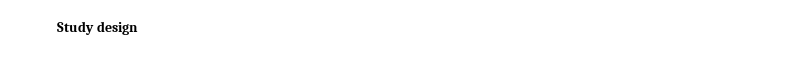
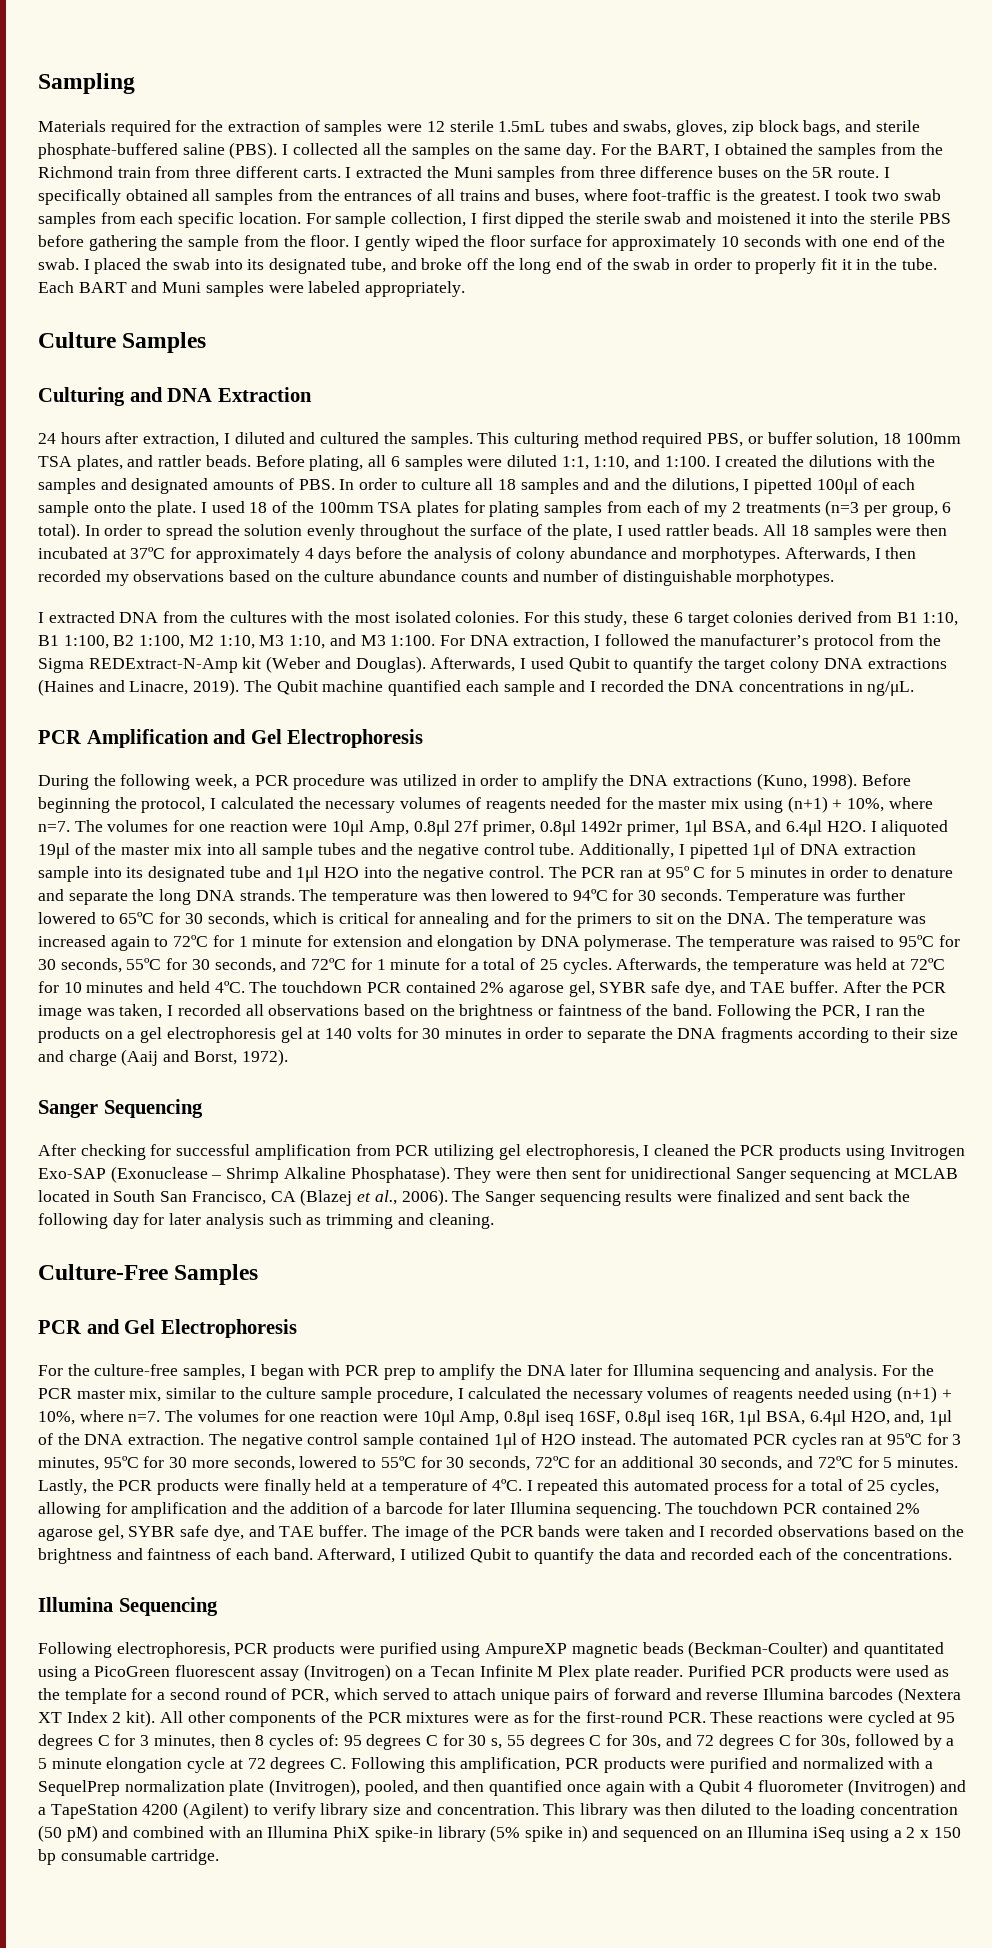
[57,21,138,35] Study design -> [38,73,135,94] [38,120,920,136] [38,142,943,159] [38,166,890,182] [38,189,941,205] [38,212,951,228] [38,235,946,251] [38,258,937,274] [38,281,466,297] [38,332,207,353] [38,387,312,406] [38,432,961,448] [38,455,936,471] [38,478,916,494] [38,500,952,517] [38,523,947,540] [38,547,917,563] [38,570,835,586] [38,611,959,627] [38,634,941,650] [38,656,947,673] [38,679,915,696] [38,729,424,748] [38,773,912,790] [38,796,933,813] [38,820,949,836] [38,843,916,859] [38,866,954,882] [38,889,906,905] [38,912,926,928] [38,935,960,951] [38,958,945,974] [38,981,947,997] [38,1004,926,1020] [38,1027,958,1043] [38,1049,288,1066] [38,1099,203,1118] [38,1144,965,1160] [38,1166,958,1183] [38,1189,910,1206] [38,1213,494,1229] [38,1264,259,1285] [38,1319,297,1338] [38,1364,934,1380] [38,1386,952,1403] [38,1410,952,1426] [38,1433,962,1449] [38,1456,958,1471] [38,1479,939,1495] [38,1502,921,1518] [38,1525,964,1541] [38,1548,952,1564] [38,1597,218,1616] [38,1641,944,1658] [38,1664,949,1681] [38,1687,961,1704] [38,1710,955,1727] [38,1734,955,1750] [38,1757,934,1773] [38,1779,966,1796] [38,1802,959,1819] [38,1825,961,1842] [38,1849,220,1865] Sampling // Materials required for the extraction of samples were 12 sterile 1.5mL tubes and swabs, gloves, zip block bags, and sterile phosphate-buffered saline (PBS). I collected all the samples on the same day. For the BART, I obtained the samples from the Richmond train from three different carts. I extracted the Muni samples from three difference buses on the 5R route. I specifically obtained all samples from the entrances of all trains and buses, where foot-traffic is the greatest. I took two swab samples from each specific location. For sample collection, I first dipped the sterile swab and moistened it into the sterile PBS before gathering the sample from the floor. I gently wiped the floor surface for approximately 10 seconds with one end of the swab. I placed the swab into its designated tube, and broke off the long end of the swab in order to properly fit it in the tube. Each BART and Muni samples were labeled appropriately. // Culture Samples // Culturing and DNA Extraction // 24 hours after extraction, I diluted and cultured the samples. This culturing method required PBS, or buffer solution, 18 100mm TSA plates, and rattler beads. Before plating, all 6 samples were diluted 1:1, 1:10, and 1:100. I created the dilutions with the samples and designated amounts of PBS. In order to culture all 18 samples and and the dilutions, I pipetted 100μl of each sample onto the plate. I used 18 of the 100mm TSA plates for plating samples from each of my 2 treatments (n=3 per group, 6 total). In order to spread the solution evenly throughout the surface of the plate, I used rattler beads. All 18 samples were then incubated at 37ºC for approximately 4 days before the analysis of colony abundance and morphotypes. Afterwards, I then recorded my observations based on the culture abundance counts and number of distinguishable morphotypes. // I extracted DNA from the cultures with the most isolated colonies. For this study, these 6 target colonies derived from B1 1:10, B1 1:100, B2 1:100, M2 1:10, M3 1:10, and M3 1:100. For DNA extraction, I followed the manufacturer’s protocol from the Sigma REDExtract-N-Amp kit (Weber and Douglas). Afterwards, I used Qubit to quantify the target colony DNA extractions (Haines and Linacre, 2019). The Qubit machine quantified each sample and I recorded the DNA concentrations in ng/μL. // PCR Amplification and Gel Electrophoresis // During the following week, a PCR procedure was utilized in order to amplify the DNA extractions (Kuno, 1998). Before beginning the protocol, I calculated the necessary volumes of reagents needed for the master mix using (n+1) + 10%, where n=7. The volumes for one reaction were 10μl Amp, 0.8μl 27f primer, 0.8μl 1492r primer, 1μl BSA, and 6.4μl H2O. I aliquoted 19μl of the master mix into all sample tubes and the negative control tube. Additionally, I pipetted 1μl of DNA extraction sample into its designated tube and 1μl H2O into the negative control. The PCR ran at 95º C for 5 minutes in order to denature and separate the long DNA strands. The temperature was then lowered to 94ºC for 30 seconds. Temperature was further lowered to 65ºC for 30 seconds, which is critical for annealing and for the primers to sit on the DNA. The temperature was increased again to 72ºC for 1 minute for extension and elongation by DNA polymerase. The temperature was raised to 95ºC for 30 seconds, 55ºC for 30 seconds, and 72ºC for 1 minute for a total of 25 cycles. Afterwards, the temperature was held at 72ºC for 10 minutes and held 4ºC. The touchdown PCR contained 2% agarose gel, SYBR safe dye, and TAE buffer. After the PCR image was taken, I recorded all observations based on the brightness or faintness of the band. Following the PCR, I ran the products on a gel electrophoresis gel at 140 volts for 30 minutes in order to separate the DNA fragments according to their size and charge (Aaij and Borst, 1972). // Sanger Sequencing // After checking for successful amplification from PCR utilizing gel electrophoresis, I cleaned the PCR products using Invitrogen Exo-SAP (Exonuclease – Shrimp Alkaline Phosphatase). They were then sent for unidirectional Sanger sequencing at MCLAB located in South San Francisco, CA (Blazej et al., 2006). The Sanger sequencing results were finalized and sent back the following day for later analysis such as trimming and cleaning. // Culture-Free Samples // PCR and Gel Electrophoresis // For the culture-free samples, I began with PCR prep to amplify the DNA later for Illumina sequencing and analysis. For the PCR master mix, similar to the culture sample procedure, I calculated the necessary volumes of reagents needed using (n+1) + 10%, where n=7. The volumes for one reaction were 10μl Amp, 0.8μl iseq 16SF, 0.8μl iseq 16R, 1μl BSA, 6.4μl H2O, and, 1μl of the DNA extraction. The negative control sample contained 1μl of H2O instead. The automated PCR cycles ran at 95ºC for 3 minutes, 95ºC for 30 more seconds, lowered to 55ºC for 30 seconds, 72ºC for an additional 30 seconds, and 72ºC for 5 minutes. Lastly, the PCR products were finally held at a temperature of 4ºC. I repeated this automated process for a total of 25 cycles, allowing for amplification and the addition of a barcode for later Illumina sequencing. The touchdown PCR contained 2% agarose gel, SYBR safe dye, and TAE buffer. The image of the PCR bands were taken and I recorded observations based on the brightness and faintness of each band. Afterward, I utilized Qubit to quantify the data and recorded each of the concentrations. // Illumina Sequencing // Following electrophoresis, PCR products were purified using AmpureXP magnetic beads (Beckman-Coulter) and quantitated using a PicoGreen fluorescent assay (Invitrogen) on a Tecan Infinite M Plex plate reader. Purified PCR products were used as the template for a second round of PCR, which served to attach unique pairs of forward and reverse Illumina barcodes (Nextera XT Index 2 kit). All other components of the PCR mixtures were as for the first-round PCR. These reactions were cycled at 95 degrees C for 3 minutes, then 8 cycles of: 95 degrees C for 30 s, 55 degrees C for 30s, and 72 degrees C for 30s, followed by a 5 minute elongation cycle at 72 degrees C. Following this amplification, PCR products were purified and normalized with a SequelPrep normalization plate (Invitrogen), pooled, and then quantified once again with a Qubit 4 fluorometer (Invitrogen) and a TapeStation 4200 (Agilent) to verify library size and concentration. This library was then diluted to the loading concentration (50 pM) and combined with an Illumina PhiX spike-in library (5% spike in) and sequenced on an Illumina iSeq using a 2 x 150 bp consumable cartridge.

